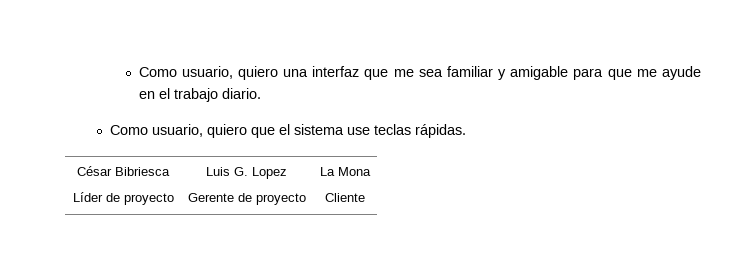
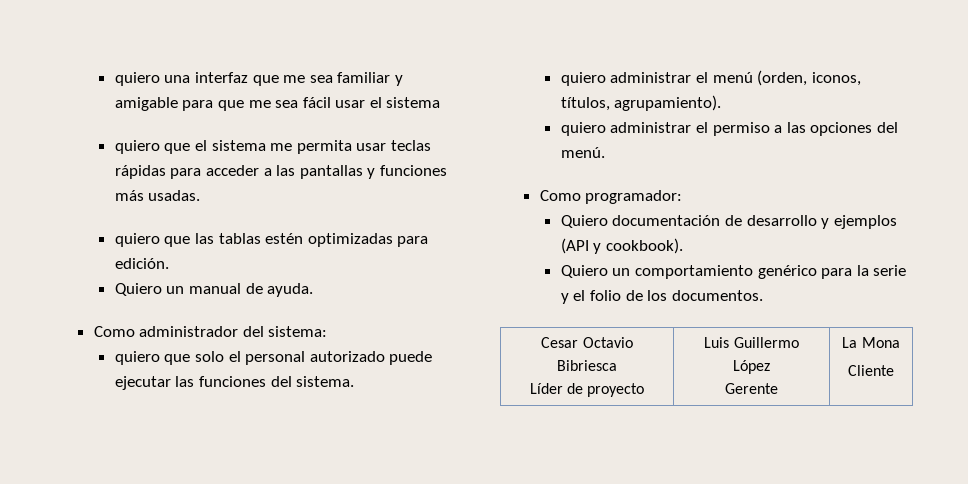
[138,66,233,79] Como usuario, -> (114, 79) none
[662,66,701,80] [138,88,261,102] [109,124,466,138] [77,166,112,176] ayude en el trabajo diario. // Como usuario, quiero que el sistema use teclas rápidas. // César -> [275,97,441,108] [114,140,431,154] [114,165,447,179] [114,190,201,201] [114,233,429,247] [114,258,169,269] [114,283,314,297] [93,326,328,337] [114,351,433,365] [114,376,355,390] [560,70,861,86] [560,95,722,111] [560,122,898,136] [560,147,605,158] [539,190,683,204] [560,215,897,229] [560,238,683,254] [560,265,907,279] [560,290,763,304] [541,337,633,348] sea fácil usar el sistema // quiero que el sistema me permita usar teclas rápidas para acceder a las pantallas y funciones más usadas. // quiero que las tablas estén optimizadas para edición. // Quiero un manual de ayuda. // Como administrador del sistema: // quiero que solo el personal autorizado puede ejecutar las funciones del sistema. // quiero administrar el menú (orden, iconos, títulos, agrupamiento). // quiero administrar el permiso a las opciones del menú. // Como programador: // Quiero documentación de desarrollo y ejemplos (API y cookbook). // Quiero un comportamiento genérico para la serie y el folio de los documentos. // Cesar Octavio
[234,167,287,179] G. Lopez -> [733,337,799,348] [733,360,770,374] Guillermo López
[237,193,306,205] de proyecto -> (778, 388) none

